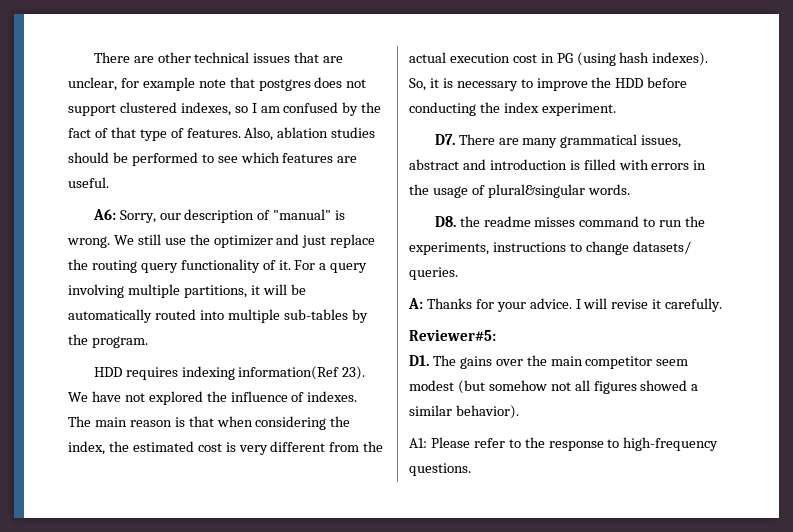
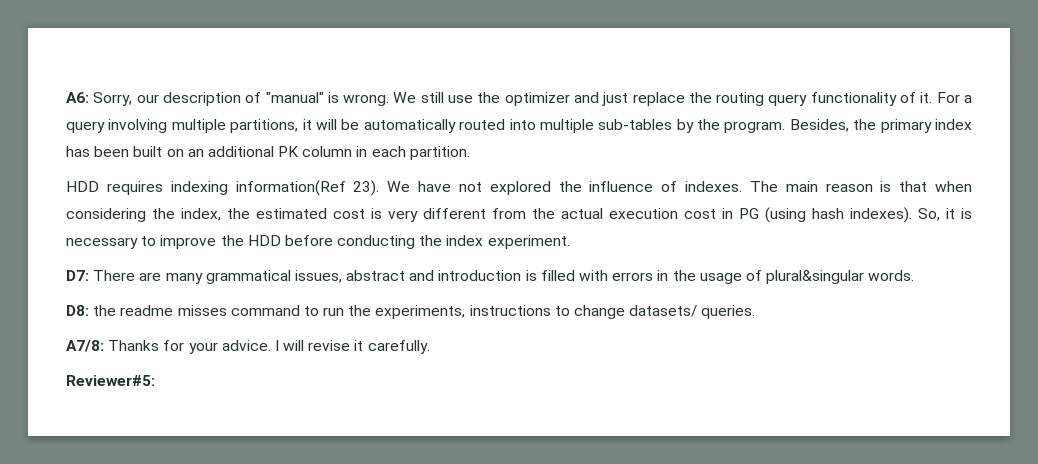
[93,52,344,63] [68,77,367,91] [68,102,382,116] [68,127,376,141] [68,152,358,166] [68,177,109,188] There are other technical issues that are unclear, for example note that postgres does not support clustered indexes, so I am confused by the fact of that type of features. Also, ablation studies should be performed to see which features are useful. // -> (66, 97) none
(148, 342) none -> [789,119,973,133] [66,146,470,160] Besides, the primary index has been built on an additional PK column in each partition.
[434,134,455,145] D7. -> [66,270,89,281] D7:
[434,216,456,227] D8. -> [66,305,89,316] D8:
[408,298,423,309] A: -> [66,340,104,352] A7/8:
[409,355,689,369] [409,380,699,394] [409,405,519,419] [409,437,719,451] [409,463,471,476] // D1. The gains over the main competitor seem modest (but somehow not all figures showed a similar behavior). // A1: Please refer to the response to high-frequency questions. -> (155, 380) none

